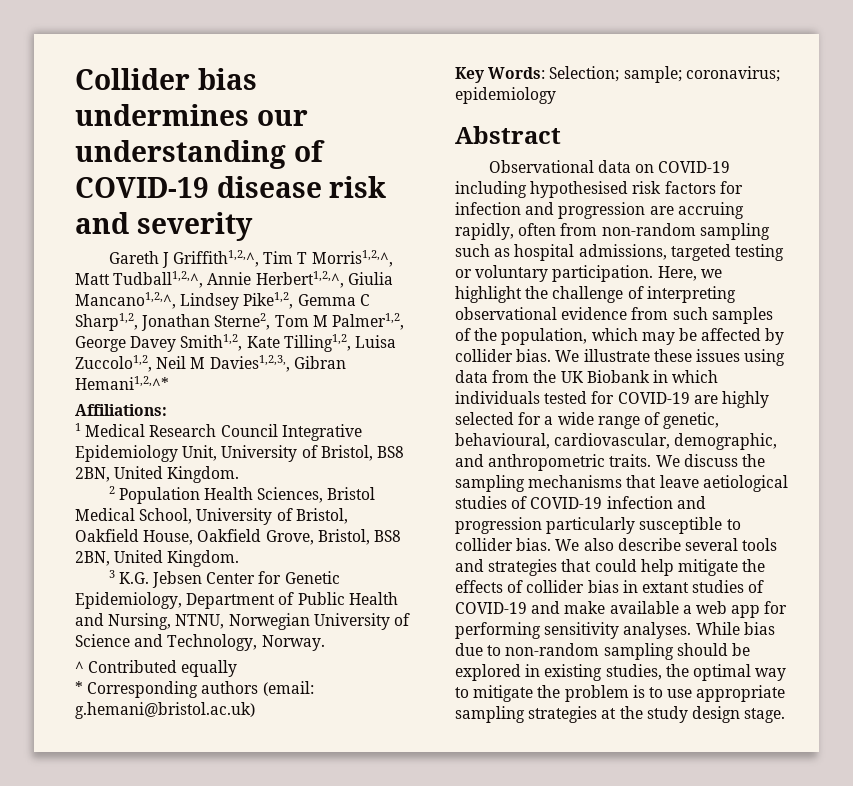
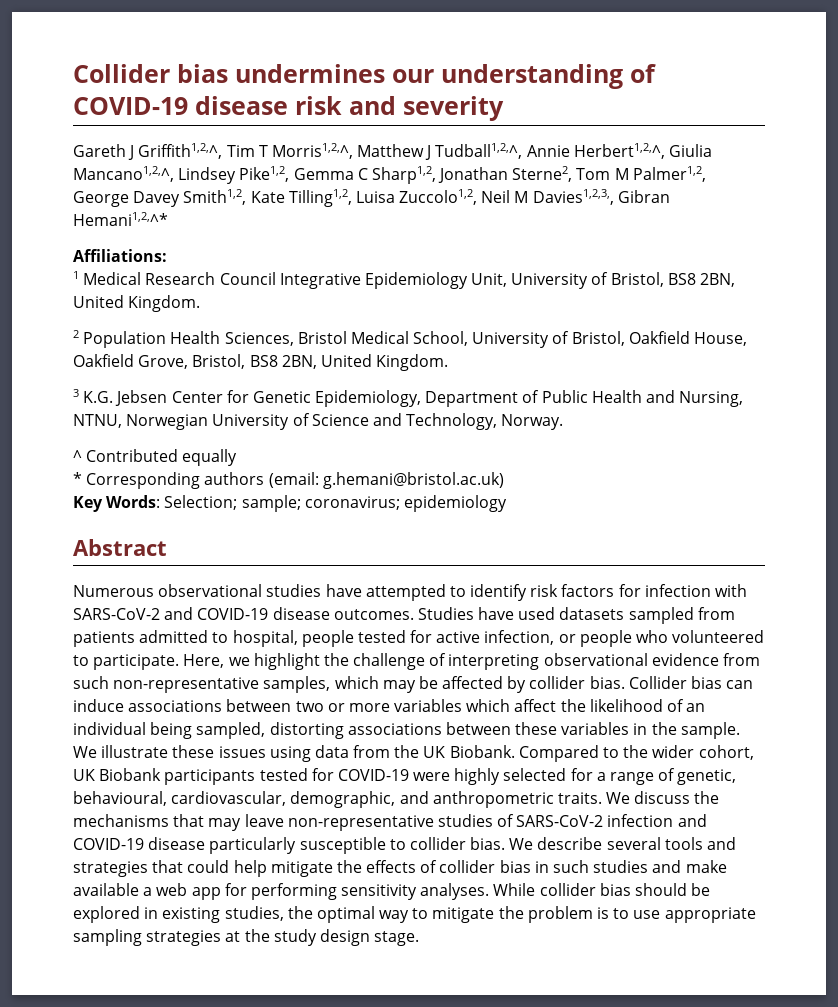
[75,273,110,285] Matt -> [357,144,432,160] Matthew J
[488,160,731,173] [455,181,743,198] [455,202,744,219] [455,223,770,240] [455,244,784,261] [455,265,654,282] Observational data on COVID-19 including hypothesised risk factors for infection and progression are accruing rapidly, often from non-random sampling such as hospital admissions, targeted testing or voluntary participation. -> [73,584,748,601] [73,607,735,624] [73,630,765,647] [73,654,180,670] Numerous observational studies have attempted to identify risk factors for infection with SARS-CoV-2 and COVID-19 disease outcomes. Studies have used datasets sampled from patients admitted to hospital, people tested for active infection, or people who volunteered to participate.
[711,307,773,324] [455,328,588,345] samples of the population, -> [113,676,331,693] non-representative samples,
(552, 355) none -> [628,676,754,689] [73,699,706,712] [73,722,740,739] Collider bias can induce associations between two or more variables which affect the likelihood of an individual being sampled, distorting associations between these variables in the sample.
[586,370,719,383] [455,391,540,404] Biobank in which individuals -> [449,745,754,762] [73,768,256,785] Biobank. Compared to the wider cohort, UK Biobank participants
[693,395,718,404] are -> [413,772,451,781] were
[557,412,594,425] wide -> (606, 776) none
[455,475,525,492] sampling -> (720, 797) none
[659,475,788,492] [455,496,706,509] [455,517,542,534] leave aetiological studies of COVID-19 infection and progression -> [208,814,707,831] [73,837,206,850] may leave non-representative studies of SARS-CoV-2 infection and COVID-19 disease
[583,538,614,551] also -> (534, 844) none
[641,580,765,593] [455,602,527,614] extant studies of COVID-19 -> [553,860,649,873] such studies
[743,622,775,635] [455,643,674,660] bias due to non-random sampling -> [539,883,631,896] collider bias

